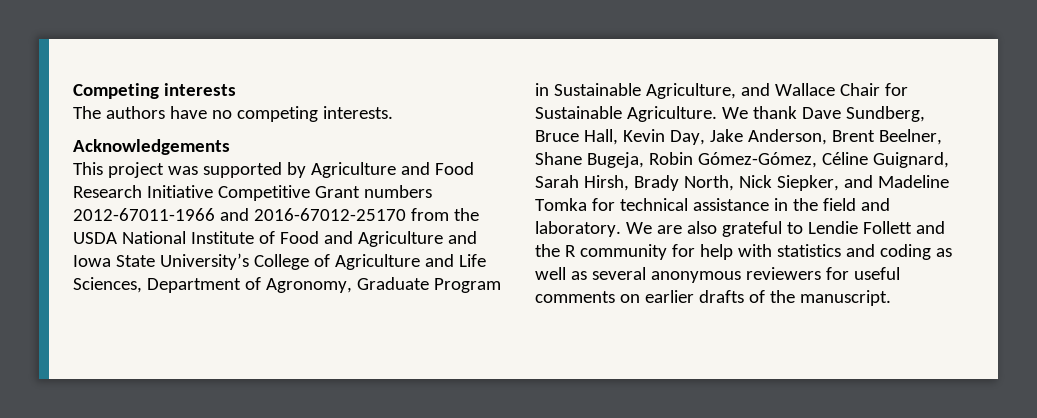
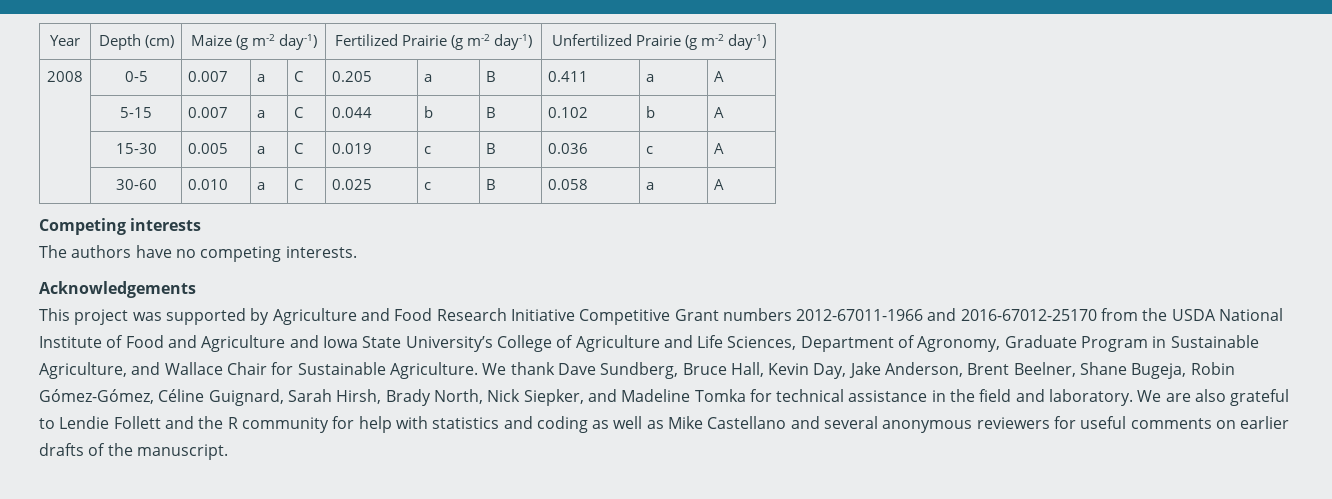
(73, 91) none -> [50,35,80,46] [98,34,174,50] [190,34,317,50] [335,34,532,50] [551,34,766,50] [47,71,83,82] [124,71,148,82] [188,71,229,82] [257,74,266,82] [294,71,305,82] [332,71,373,82] [424,74,433,82] [486,71,497,82] [548,71,589,82] [646,74,655,82] [714,71,725,82] [120,107,152,118] [188,107,229,118] [257,110,266,118] [294,107,305,118] [332,107,373,118] [424,106,434,118] [486,107,497,118] [548,107,589,118] [646,106,656,118] [714,107,725,118] [115,143,157,154] [188,143,229,154] [257,146,266,154] [294,143,305,154] [332,143,373,154] [424,146,432,154] [486,143,497,154] [548,143,589,154] [646,146,654,154] [714,143,725,154] [115,179,157,190] [188,179,229,190] [257,182,266,190] [294,179,305,190] [332,179,373,190] [424,182,432,190] [486,179,497,190] [548,179,589,190] [646,182,655,190] [714,179,725,190] Year | Depth (cm) | Maize (g m-2 day-1) | Fertilized Prairie (g m-2 day-1) | Unfertilized Prairie (g m-2 day-1) // 2008 | 0-5 | 0.007 | a | C | 0.205 | a | B | 0.411 | a | A // | 5-15 | 0.007 | a | C | 0.044 | b | B | 0.102 | b | A // | 15-30 | 0.005 | a | C | 0.019 | c | B | 0.036 | c | A // | 30-60 | 0.010 | a | C | 0.025 | c | B | 0.058 | a | A //
(587, 275) none -> [668,416,820,429] Mike Castellano and

